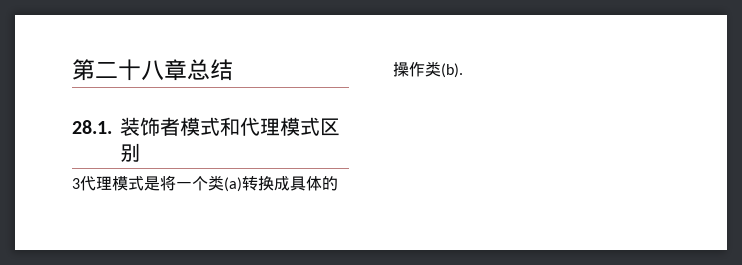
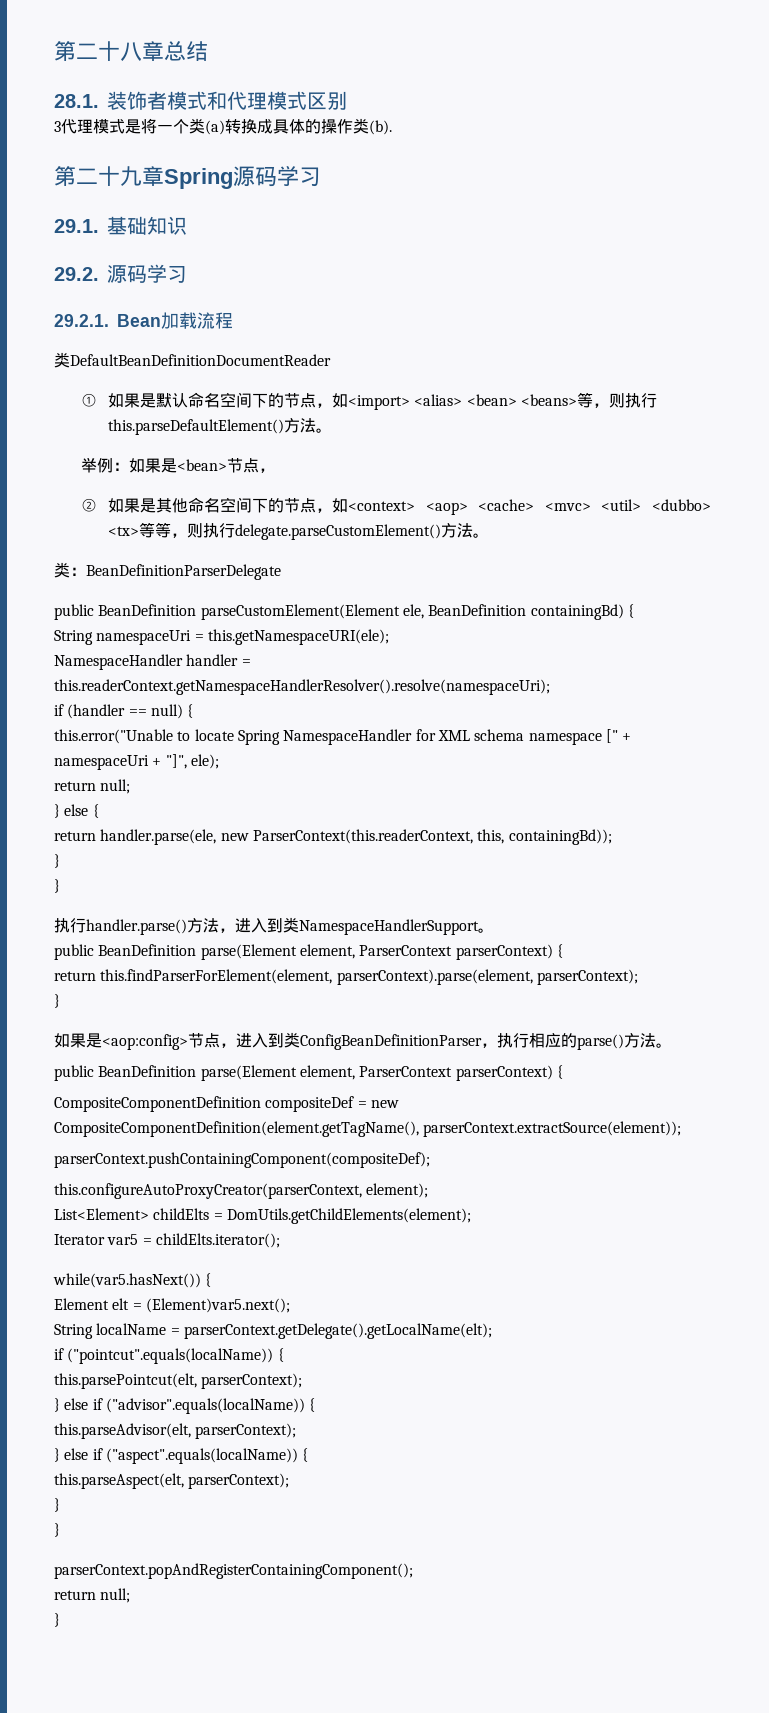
(463, 70) none -> [54,166,321,189] [54,216,187,235] [54,264,187,283] [54,312,233,329] [54,352,331,368] [80,392,657,410] [107,418,332,435] [80,458,275,473] [80,497,711,515] [107,522,489,540] [54,562,281,580] [54,604,634,620] [54,629,389,645] [54,654,251,670] [54,679,550,695] [54,704,194,719] [54,729,632,745] [54,754,219,770] [54,779,131,794] [54,804,99,818] [54,829,612,845] [54,854,60,868] [54,879,60,893] [54,917,494,935] [54,944,563,960] [54,969,638,985] [54,994,60,1008] [54,1032,672,1050] [54,1065,563,1081] [54,1096,399,1112] [54,1121,682,1137] [54,1152,430,1168] [54,1183,429,1199] [54,1208,471,1224] [54,1233,280,1248] [53,1273,212,1288] [54,1298,290,1313] [54,1323,492,1339] [54,1348,284,1364] [54,1373,303,1389] [54,1398,316,1414] [54,1423,297,1439] [54,1448,309,1464] [54,1473,290,1489] [54,1498,60,1512] [54,1523,60,1537] [54,1563,413,1579] [54,1588,131,1603] [54,1613,60,1627] // 第二十九章Spring源码学习 // 29.1.基础知识 // 29.2.源码学习 // 29.2.1. Bean加载流程 // 类DefaultBeanDefinitionDocumentReader // ①如果是默认命名空间下的节点，如<import> <alias> <bean> <beans>等，则执行this.parseDefaultElement()方法。 // 举例：如果是<bean>节点， // ②如果是其他命名空间下的节点，如<context> <aop> <cache> <mvc> <util> <dubbo> <tx>等等，则执行delegate.parseCustomElement()方法。 // 类：BeanDefinitionParserDelegate // public BeanDefinition parseCustomElement(Element ele, BeanDefinition containingBd) { // String namespaceUri = this.getNamespaceURI(ele); // NamespaceHandler handler = this.readerContext.getNamespaceHandlerResolver().resolve(namespaceUri); // if (handler == null) { // this.error("Unable to locate Spring NamespaceHandler for XML schema namespace [" + namespaceUri + "]", ele); // return null; // } else { // return handler.parse(ele, new ParserContext(this.readerContext, this, containingBd)); // } // } // 执行handler.parse()方法，进入到类NamespaceHandlerSupport。 // public BeanDefinition parse(Element element, ParserContext parserContext) { // return this.findParserForElement(element, parserContext).parse(element, parserContext); // } // 如果是<aop:config>节点，进入到类ConfigBeanDefinitionParser，执行相应的parse()方法。 // public BeanDefinition parse(Element element, ParserContext parserContext) { // CompositeComponentDefinition compositeDef = new CompositeComponentDefinition(element.getTagName(), parserContext.extractSource(element)); // parserContext.pushContainingComponent(compositeDef); // this.configureAutoProxyCreator(parserContext, element); // List<Element> childElts = DomUtils.getChildElements(element); // Iterator var5 = childElts.iterator(); // while(var5.hasNext()) { // Element elt = (Element)var5.next(); // String localName = parserContext.getDelegate().getLocalName(elt); // if ("pointcut".equals(localName)) { // this.parsePointcut(elt, parserContext); // } else if ("advisor".equals(localName)) { // this.parseAdvisor(elt, parserContext); // } else if ("aspect".equals(localName)) { // this.parseAspect(elt, parserContext); // } // } // parserContext.popAndRegisterContainingComponent(); // return null; // }

